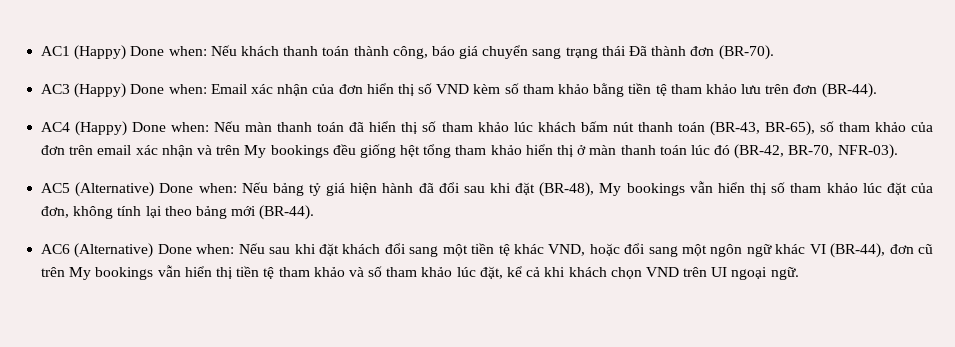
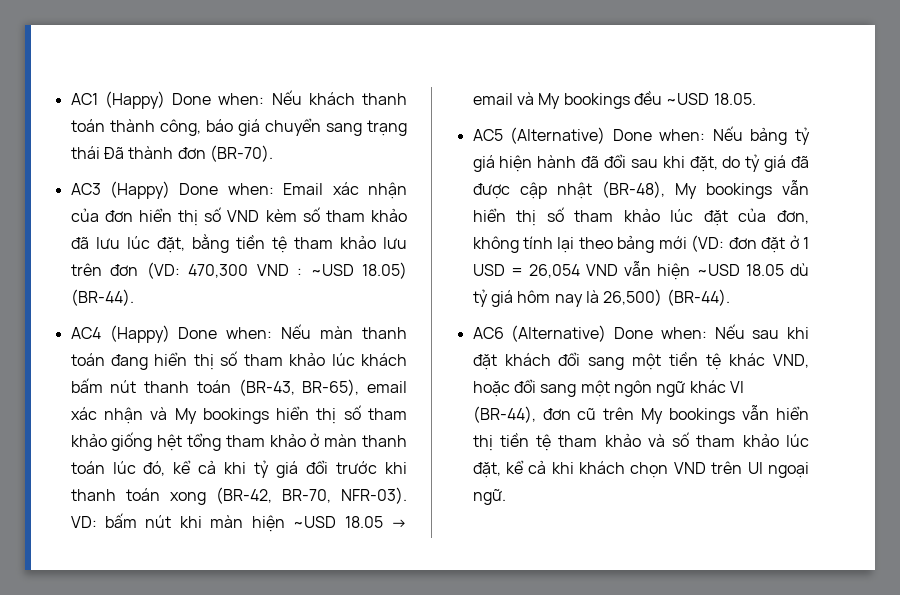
(590, 89) none -> [70,236,185,253] đã lưu lúc đặt,
(818, 89) none -> [146,262,407,279] (VD: 470,300 VND : ~USD 18.05)
[349,122,365,132] đã -> [111,354,149,370] đang
[819,121,934,132] [41,145,94,155] số tham khảo của đơn trên -> (360, 387) none
[216,144,356,158] trên My bookings đều -> [174,405,408,424] [70,433,107,447] My bookings hiển thị số tham khảo
[525,144,575,157] hiển thị -> (306, 440) none
[714,144,898,159] đó (BR-42, BR-70, NFR-03). -> [143,460,407,478] [70,487,407,505] [70,513,408,532] [472,91,756,109] đó, kể cả khi tỷ giá đổi trước khi thanh toán xong (BR-42, BR-70, NFR-03). VD: bấm nút khi màn hiện ~USD 18.05 → email và My bookings đều ~USD 18.05.
[515,182,536,195] đặt -> [689,154,809,172] [472,182,592,199] đặt, do tỷ giá đã được cập nhật
(257, 211) none -> [691,235,809,253] [472,261,809,280] [472,289,663,307] (VD: đơn đặt ở 1 USD = 26,054 VND vẫn hiện ~USD 18.05 dù tỷ giá hôm nay là 26,500)

